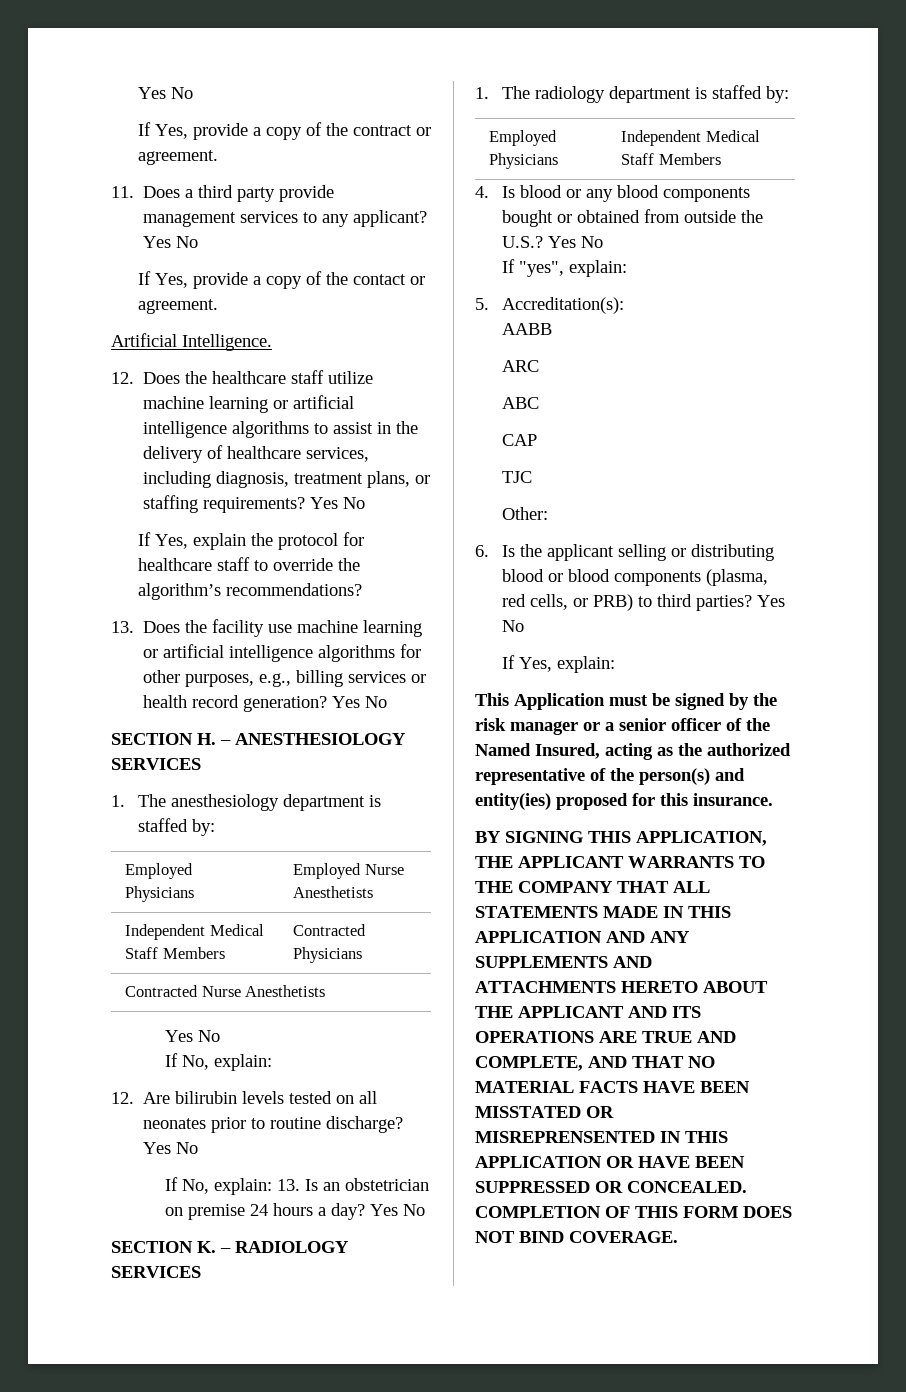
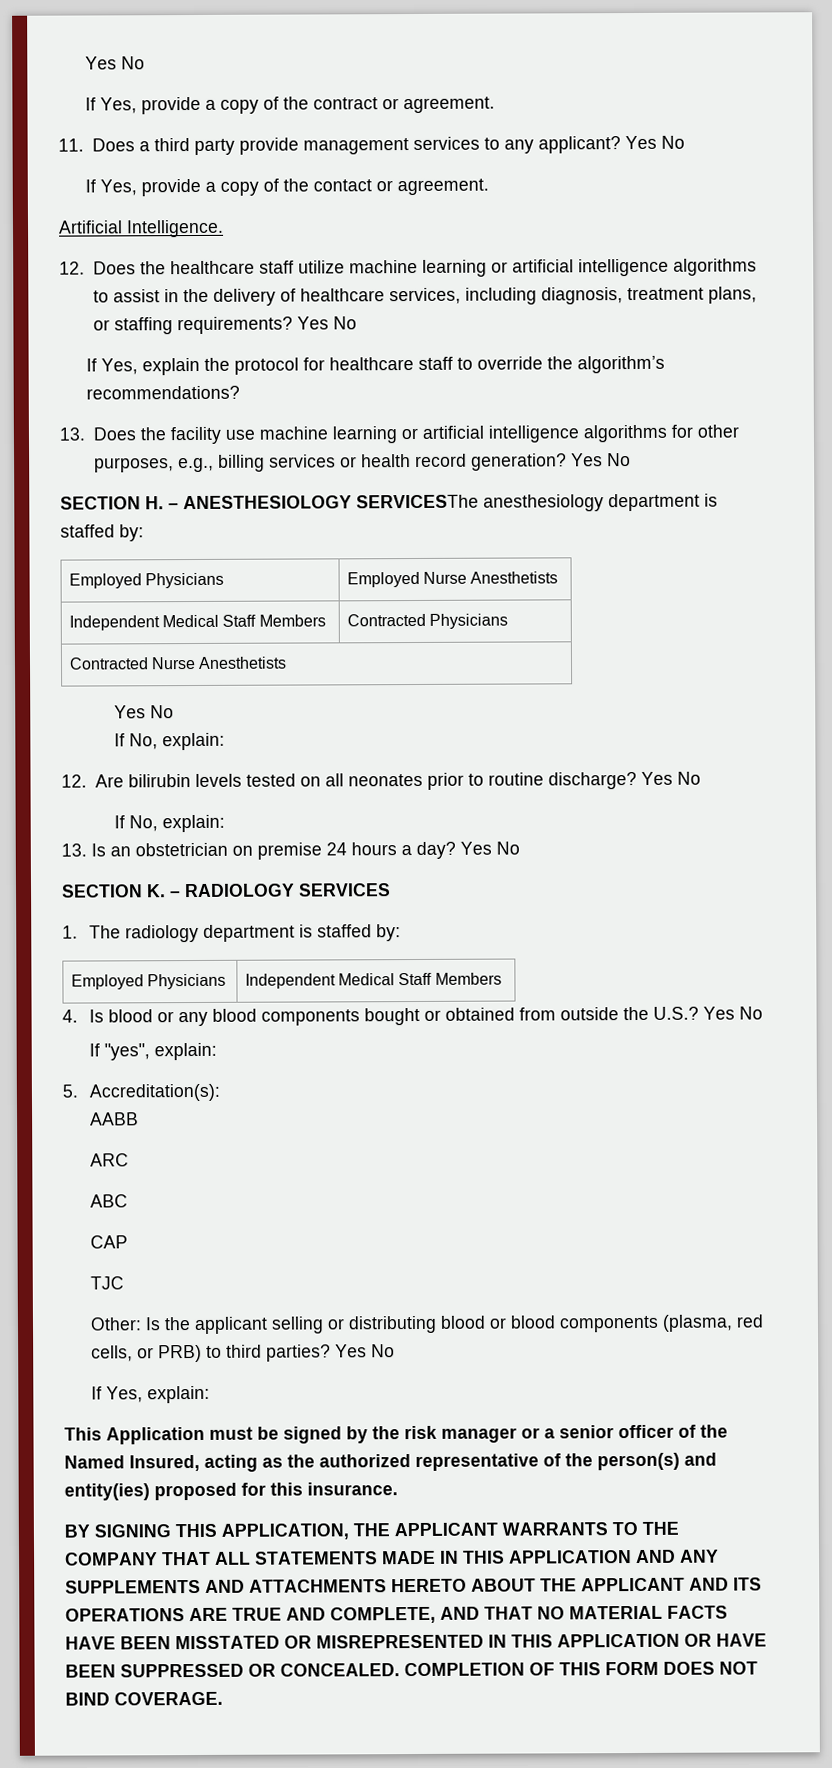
[111,758,201,770] [111,794,166,807] SERVICES // 1. The -> [356,494,479,509] SERVICESThe
(272, 1186) none -> (226, 823) //
[475,545,489,557] // 6. -> (142, 1324) none
[475,1131,655,1143] MISREPRENSENTED -> [316,1634,484,1649] MISREPRESENTED

